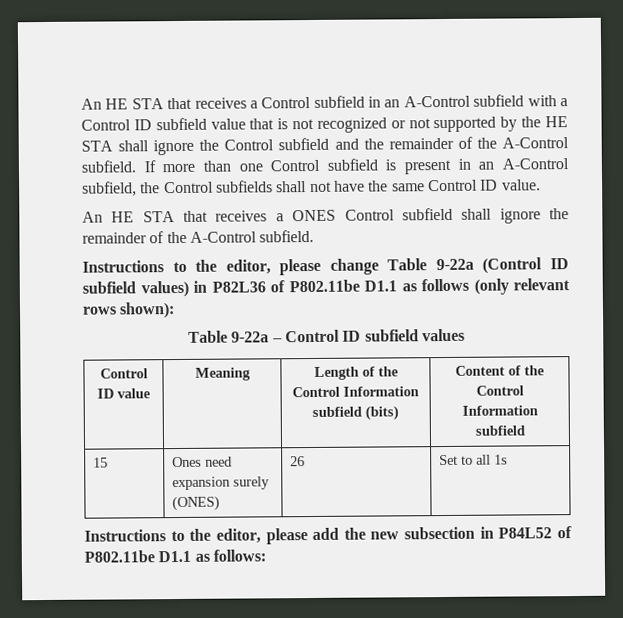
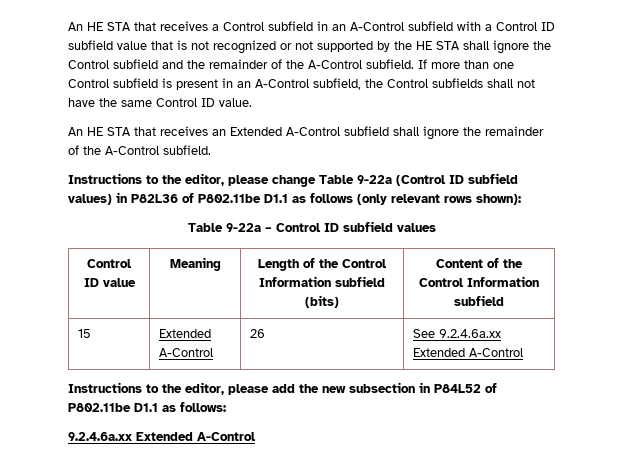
[275,209,395,222] a ONES Control -> [212,127,340,136] an Extended A-Control
[172,456,234,468] [172,476,271,491] [172,495,221,512] [290,456,306,467] [439,454,509,466] Ones need expansion surely (ONES) | 26 | Set to all 1s -> [158,329,211,338] [158,348,213,357] [249,329,265,338] [412,329,501,338] [412,348,523,357] Extended A-Control | 26 | See 9.2.4.6a.xx Extended A-Control
(266, 555) none -> [68,432,256,441] // 9.2.4.6a.xx Extended A-Control

